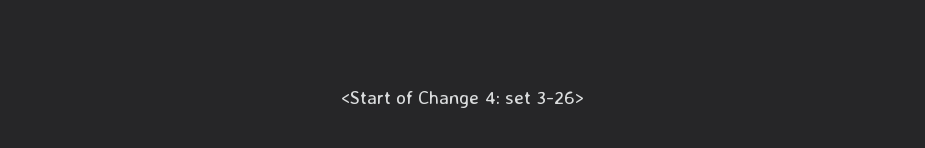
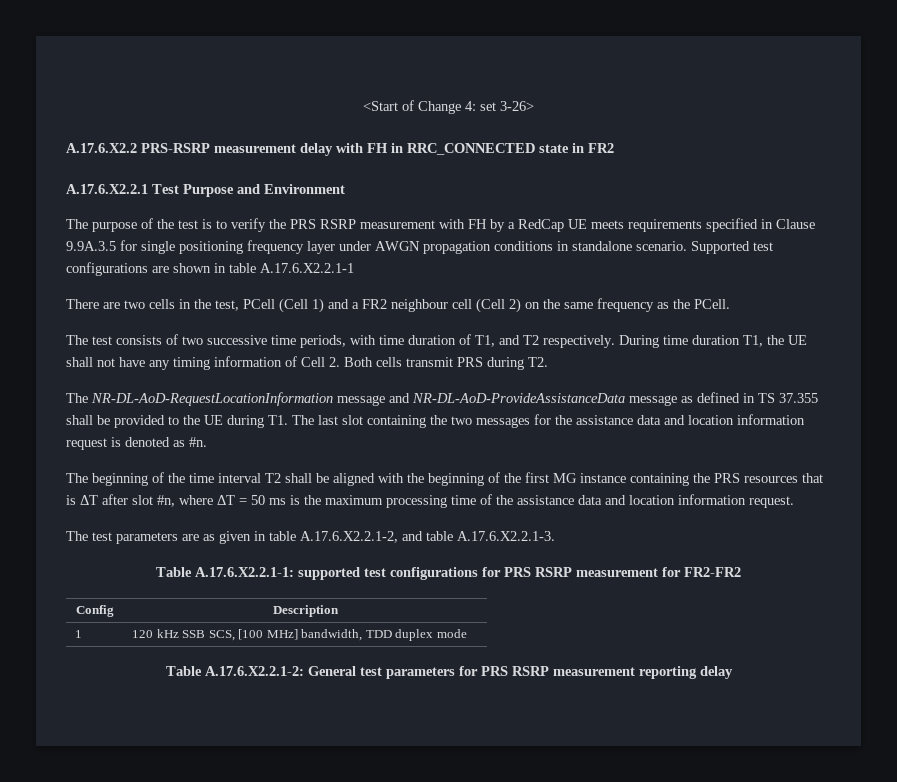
(584, 97) none -> [66,143,614,156] [66,184,345,197] [66,218,815,232] [66,240,773,254] [66,262,354,276] [66,298,730,313] [66,334,807,348] [66,356,548,370] [66,392,818,406] [66,414,805,428] [66,437,207,450] [66,472,823,486] [66,494,794,508] [66,531,555,544] [156,567,741,580] [76,605,114,617] [272,605,339,617] [75,630,83,638] [132,629,467,641] [165,666,733,679] // A.17.6.X2.2 PRS-RSRP measurement delay with FH in RRC_CONNECTED state in FR2 // A.17.6.X2.2.1 Test Purpose and Environment // The purpose of the test is to verify the PRS RSRP measurement with FH by a RedCap UE meets requirements specified in Clause 9.9A.3.5 for single positioning frequency layer under AWGN propagation conditions in standalone scenario. Supported test configurations are shown in table A.17.6.X2.2.1-1 // There are two cells in the test, PCell (Cell 1) and a FR2 neighbour cell (Cell 2) on the same frequency as the PCell. // The test consists of two successive time periods, with time duration of T1, and T2 respectively. During time duration T1, the UE shall not have any timing information of Cell 2. Both cells transmit PRS during T2. // The NR-DL-AoD-RequestLocationInformation message and NR-DL-AoD-ProvideAssistanceData message as defined in TS 37.355 shall be provided to the UE during T1. The last slot containing the two messages for the assistance data and location information request is denoted as #n. // The beginning of the time interval T2 shall be aligned with the beginning of the first MG instance containing the PRS resources that is ΔT after slot #n, where ΔT = 50 ms is the maximum processing time of the assistance data and location information request. // The test parameters are as given in table A.17.6.X2.2.1-2, and table A.17.6.X2.2.1-3. // Table A.17.6.X2.2.1-1: supported test configurations for PRS RSRP measurement for FR2-FR2 // Config | Description // 1 | 120 kHz SSB SCS, [100 MHz] bandwidth, TDD duplex mode // Table A.17.6.X2.2.1-2: General test parameters for PRS RSRP measurement reporting delay

